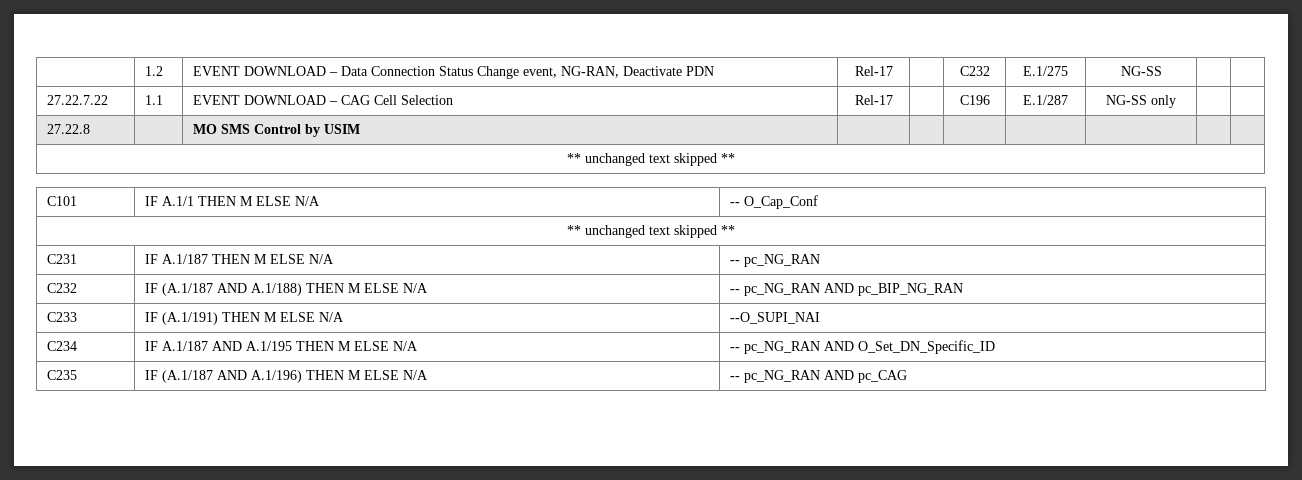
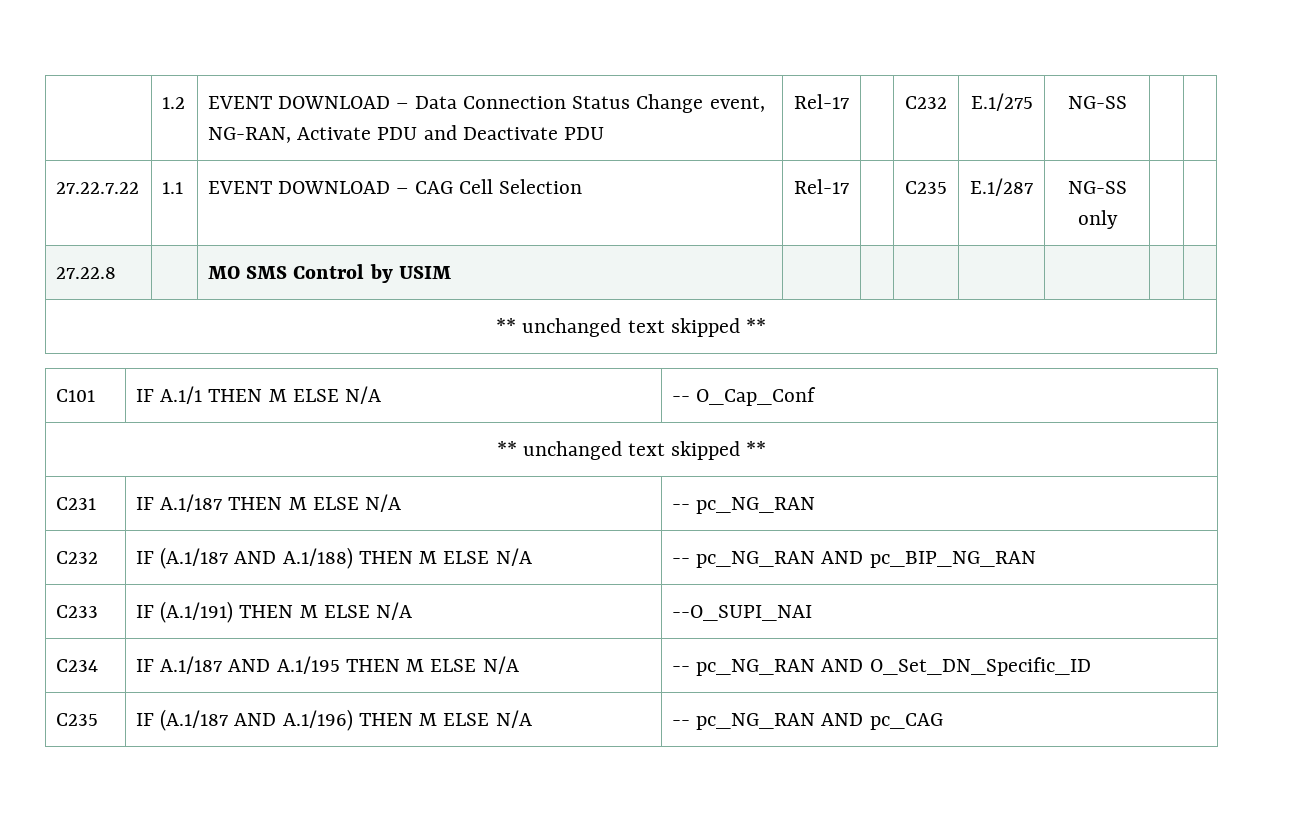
[622,66,714,76] Deactivate PDN -> [297,125,605,140] Activate PDU and Deactivate PDU
[959,95,990,105] C196 -> [905,181,947,194] C235

